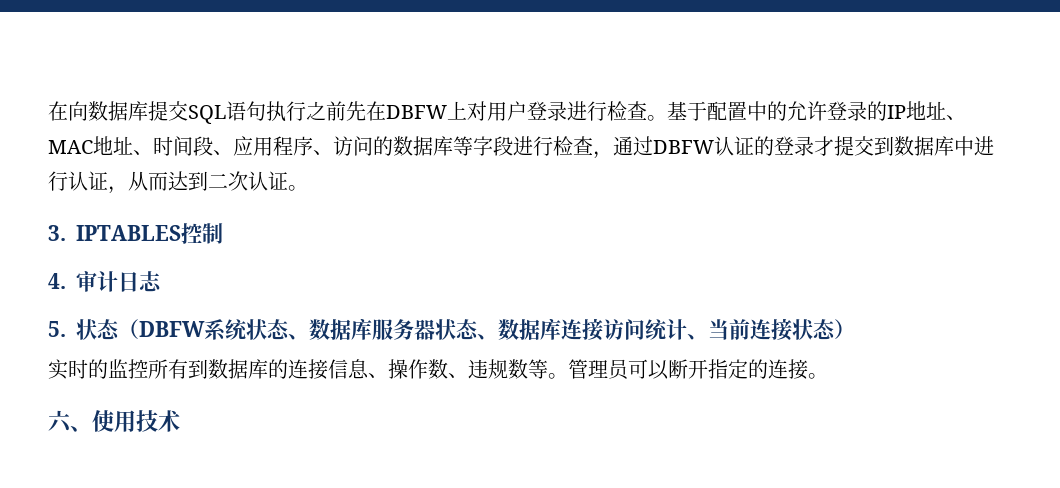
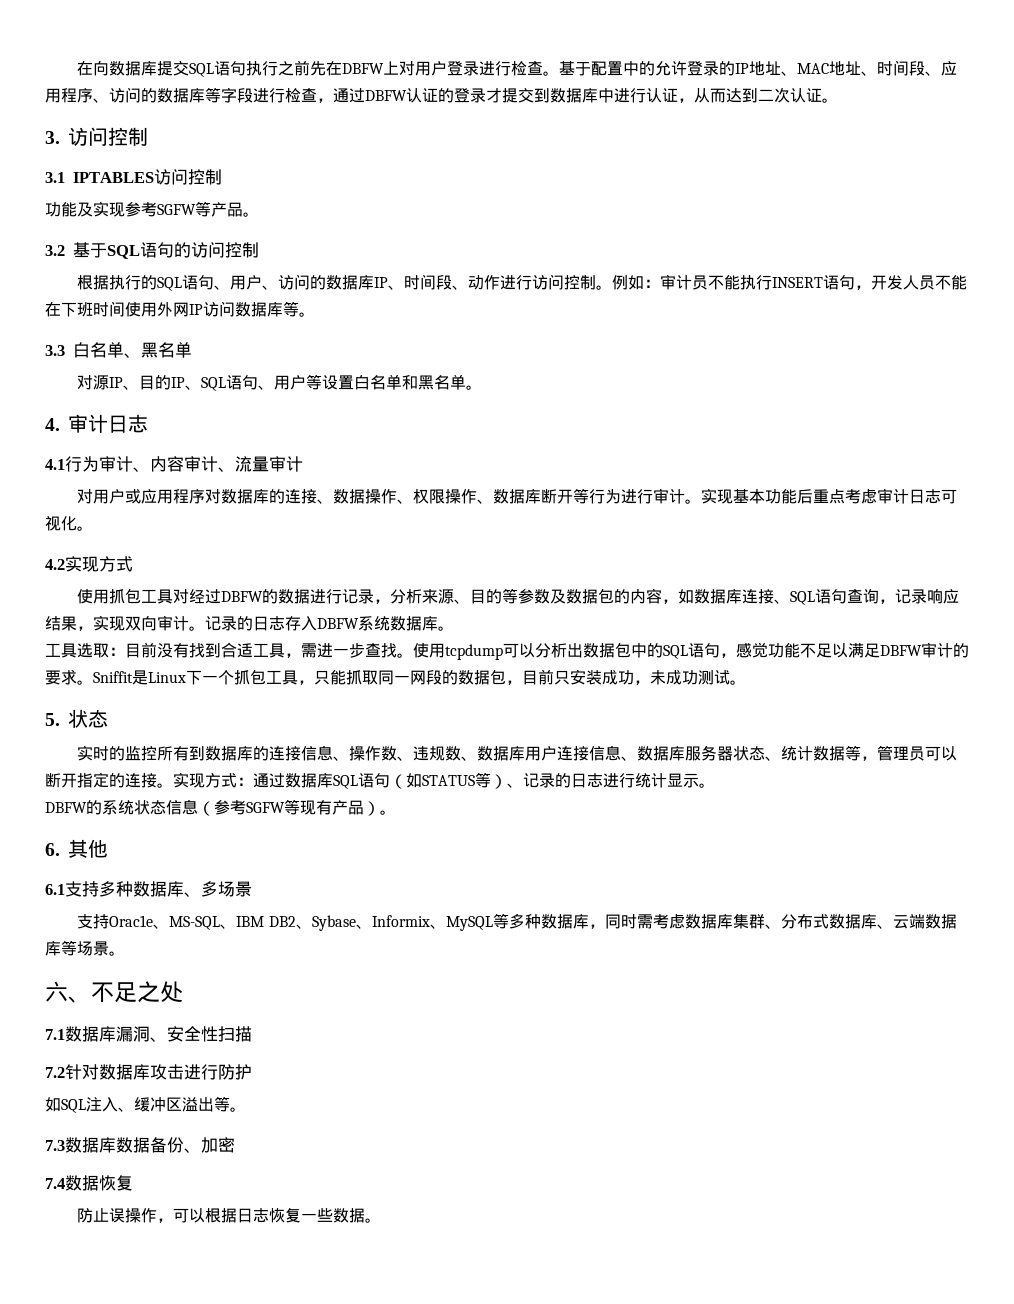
[76,223,223,244] [48,271,162,292] [48,318,855,341] IPTABLES控制 // 4.审计日志 // 5.状态（DBFW系统状态、数据库服务器状态、数据库连接访问统计、当前连接状态） -> [68,127,148,146] [45,169,222,185] [45,201,259,217] [45,242,259,259] [77,274,968,291] [45,301,315,317] [45,342,192,358] [77,374,483,391] [45,414,148,433] [45,456,303,472] [77,488,958,504] [45,515,93,531] [45,556,133,572] [77,588,960,605] [45,615,454,631] [45,642,969,660] [45,669,746,685] [45,709,108,728] 访问控制 // 3.1 IPTABLES访问控制 // 功能及实现参考SGFW等产品。 // 3.2基于SQL语句的访问控制 // 根据执行的SQL语句、用户、访问的数据库IP、时间段、动作进行访问控制。例如：审计员不能执行INSERT语句，开发人员不能在下班时间使用外网IP访问数据库等。 // 3.3白名单、黑名单 // 对源IP、目的IP、SQL语句、用户等设置白名单和黑名单。 // 4.审计日志 // 4.1行为审计、内容审计、流量审计 // 对用户或应用程序对数据库的连接、数据操作、权限操作、数据库断开等行为进行审计。实现基本功能后重点考虑审计日志可视化。 // 4.2实现方式 // 使用抓包工具对经过DBFW的数据进行记录，分析来源、目的等参数及数据包的内容，如数据库连接、SQL语句查询，记录响应结果，实现双向审计。记录的日志存入DBFW系统数据库。 // 工具选取：目前没有找到合适工具，需进一步查找。使用tcpdump可以分析出数据包中的SQL语句，感觉功能不足以满足DBFW审计的要求。Sniffit是Linux下一个抓包工具，只能抓取同一网段的数据包，目前只安装成功，未成功测试。 // 5.状态
[528,359,568,379] 等。 -> [461,745,878,761] 、数据库用户连接信息、数据库服务器状态、统计数据等，
[48,410,180,433] // 六、使用技术 -> [173,772,715,789] [45,799,396,816] [45,839,108,858] [45,881,252,897] [77,913,957,931] [45,940,125,956] [45,981,183,1003] [45,1026,252,1042] [45,1064,252,1080] [45,1096,246,1113] [45,1137,235,1153] [45,1175,133,1191] [77,1208,382,1223] 实现方式：通过数据库SQL语句（如STATUS等）、记录的日志进行统计显示。 // DBFW的系统状态信息（参考SGFW等现有产品）。 // 6.其他 // 6.1支持多种数据库、多场景 // 支持Orac1e、MS-SQL、IBM DB2、Sybase、Informix、MySQL等多种数据库，同时需考虑数据库集群、分布式数据库、云端数据库等场景。 // 六、不足之处 // 7.1数据库漏洞、安全性扫描 // 7.2针对数据库攻击进行防护 // 如SQL注入、缓冲区溢出等。 // 7.3数据库数据备份、加密 // 7.4数据恢复 // 防止误操作，可以根据日志恢复一些数据。

